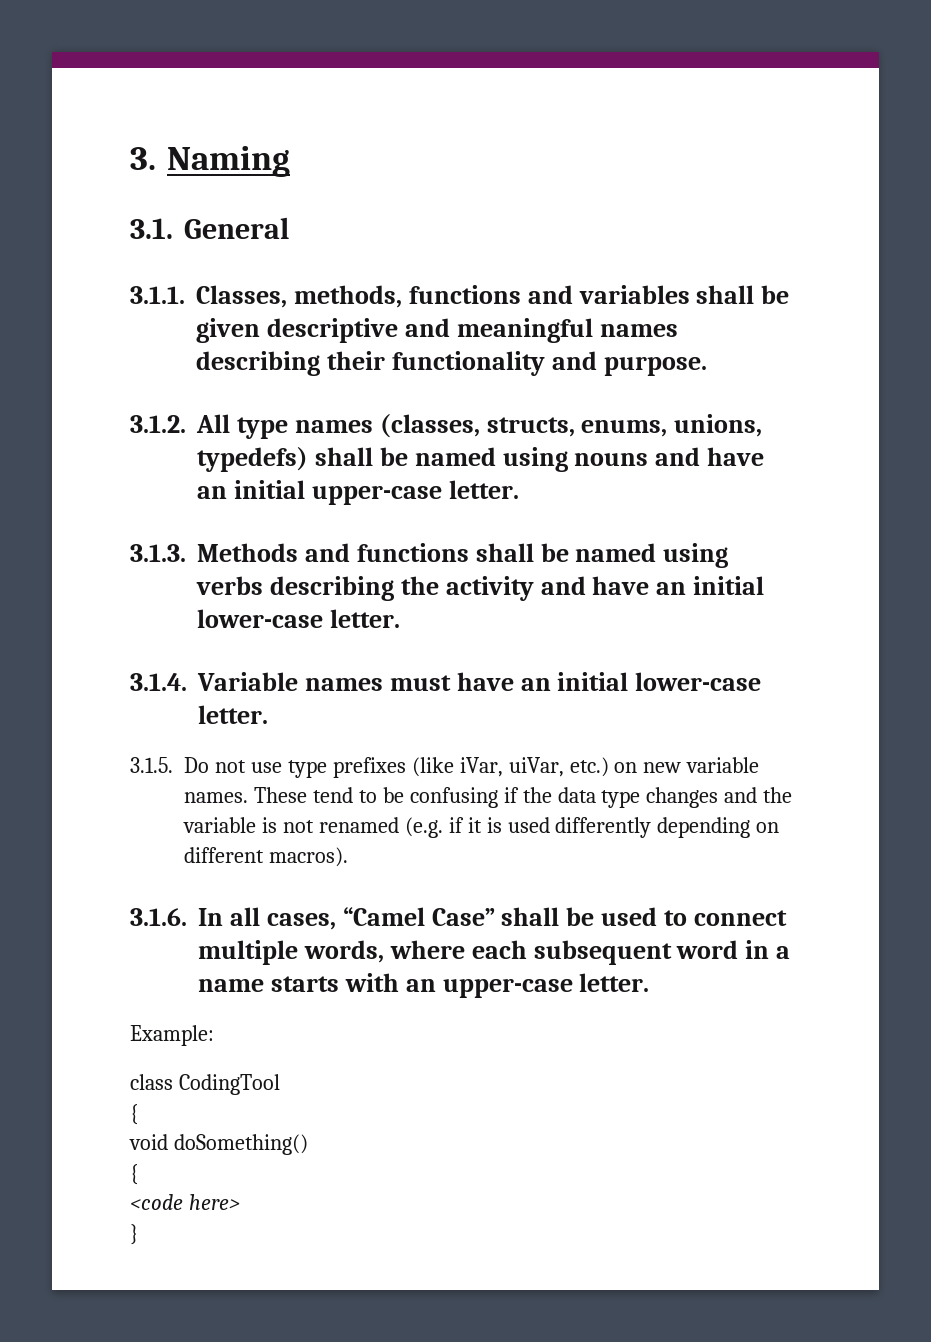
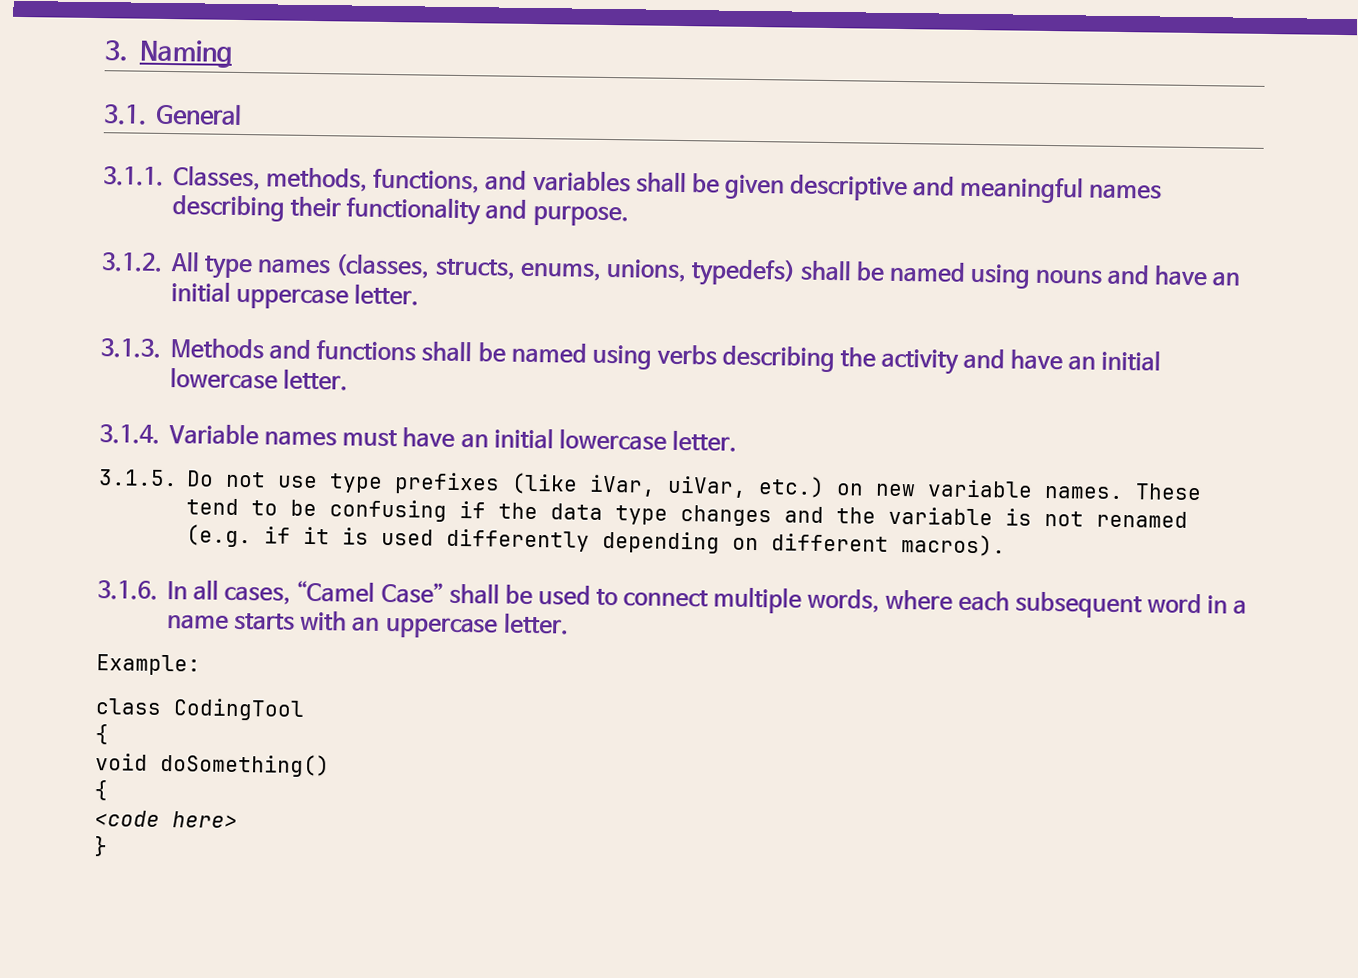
[408,285,521,304] functions -> [373,168,481,194] functions,
[311,485,442,505] upper-case -> [236,287,350,310] uppercase
[197,609,323,628] lower-case -> [170,367,279,390] lowercase
[635,672,762,691] lower-case -> [558,428,667,451] lowercase
[442,978,573,998] upper-case -> [384,617,499,639] uppercase

